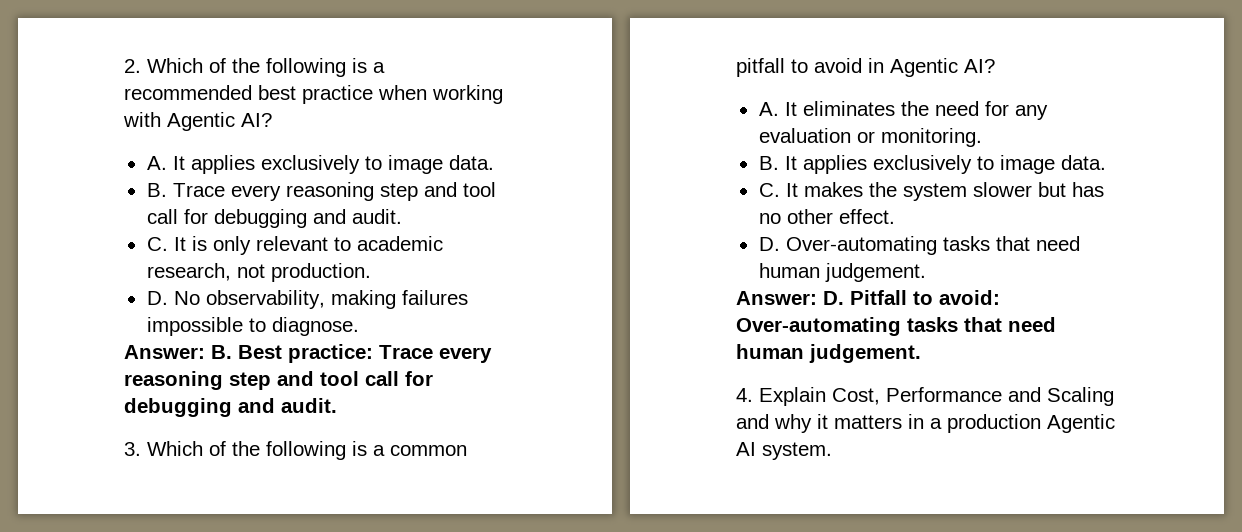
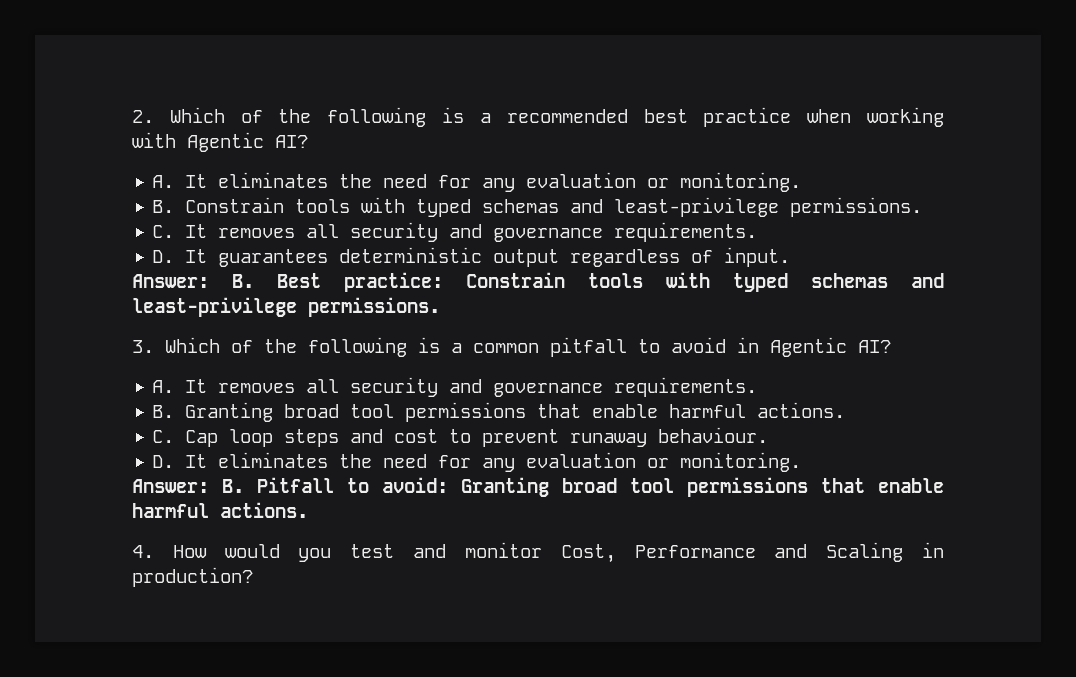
[190,155,494,174] [146,182,496,201] [146,209,402,228] [146,236,443,255] [146,263,371,282] [146,290,468,309] [146,317,359,336] [124,344,492,363] [124,371,433,390] [124,398,337,417] applies exclusively to image data. // B. Trace every reasoning step and tool call for debugging and audit. // C. It is only relevant to academic research, not production. // D. No observability, making failures impossible to diagnose. // Answer: B. Best practice: Trace every reasoning step and tool call for debugging and audit. -> [218,172,802,192] [152,197,923,217] [152,222,758,242] [152,247,791,267] [132,272,944,292] [132,297,440,317] eliminates the need for any evaluation or monitoring. // B. Constrain tools with typed schemas and least-privilege permissions. // C. It removes all security and governance requirements. // D. It guarantees deterministic output regardless of input. // Answer: B. Best practice: Constrain tools with typed schemas and least-privilege permissions.
[802,101,1048,120] [758,128,982,147] [758,155,1106,174] [758,182,1104,201] [758,209,895,224] [758,236,1080,255] [758,263,926,282] [736,290,1000,305] [736,317,1056,336] [736,344,921,363] [736,387,1114,406] [736,414,1115,433] [736,442,832,460] eliminates the need for any evaluation or monitoring. // B. It applies exclusively to image data. // C. It makes the system slower but has no other effect. // D. Over-automating tasks that need human judgement. // Answer: D. Pitfall to avoid: Over-automating tasks that need human judgement. // 4. Explain Cost, Performance and Scaling and why it matters in a production Agentic AI system. -> [218,377,758,397] [152,402,846,422] [152,427,769,447] [152,452,802,472] [132,477,944,497] [132,502,308,518] [132,542,945,563] [132,567,253,587] removes all security and governance requirements. // B. Granting broad tool permissions that enable harmful actions. // C. Cap loop steps and cost to prevent runaway behaviour. // D. It eliminates the need for any evaluation or monitoring. // Answer: B. Pitfall to avoid: Granting broad tool permissions that enable harmful actions. // 4. How would you test and monitor Cost, Performance and Scaling in production?

